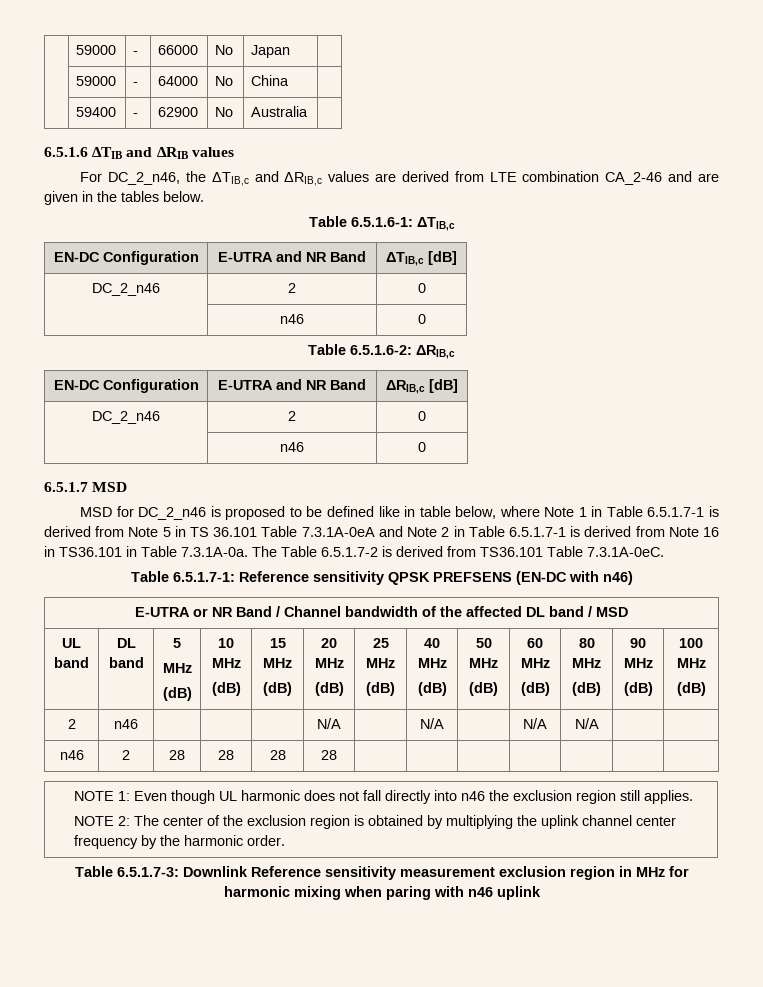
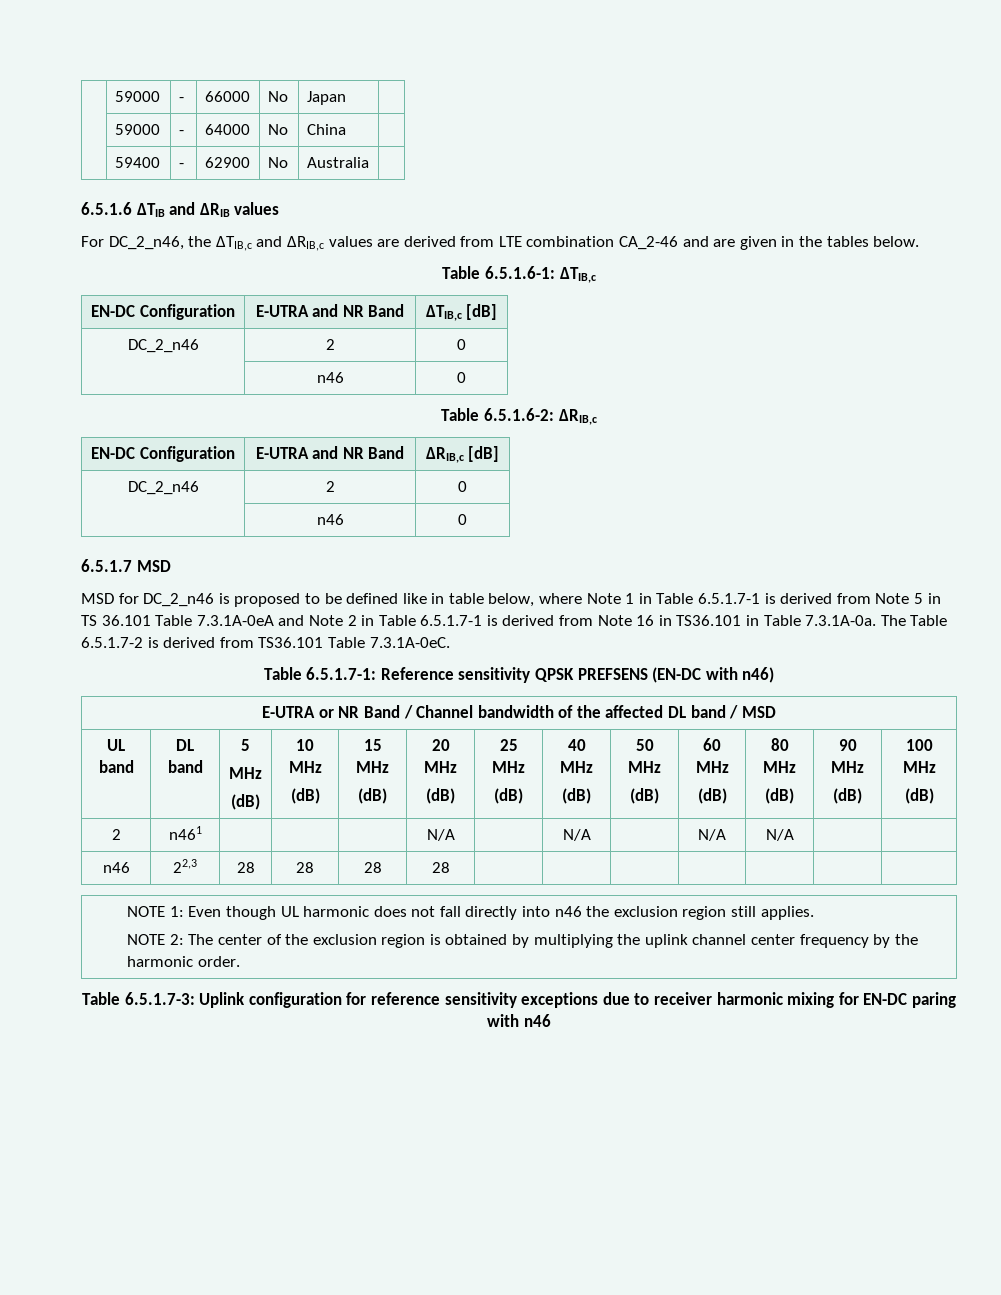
[114,719,138,729] n46 -> [168,826,202,840] n461
[122,750,130,760] 2 -> [173,859,197,873] 22,3
[182,866,689,880] [223,886,382,900] Downlink Reference sensitivity measurement exclusion region in MHz for harmonic mixing when -> [199,992,908,1008] Uplink configuration for reference sensitivity exceptions due to receiver harmonic mixing for EN-DC
[496,886,541,900] uplink -> (551, 1020) none

